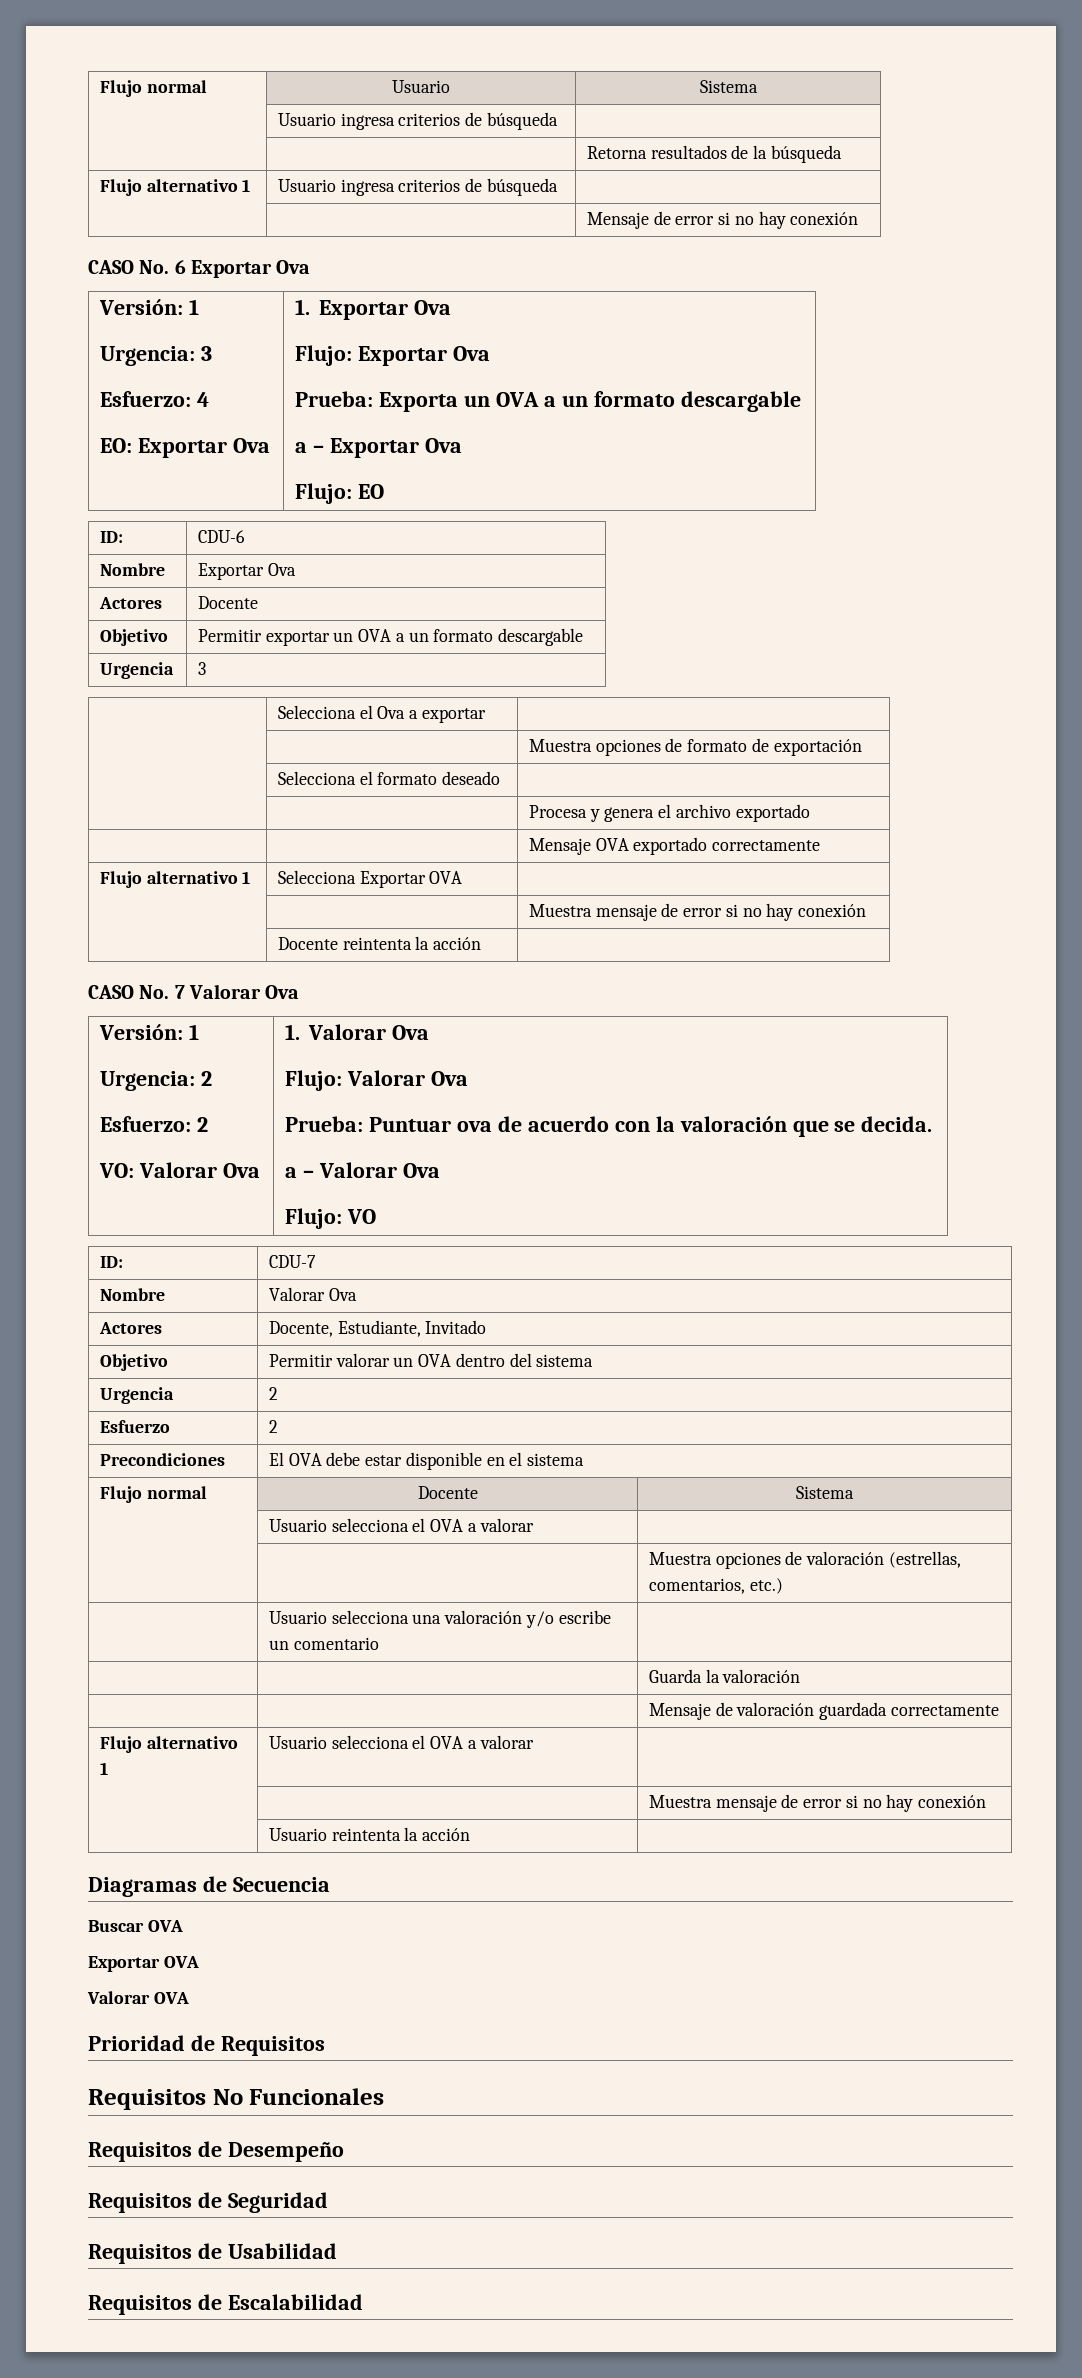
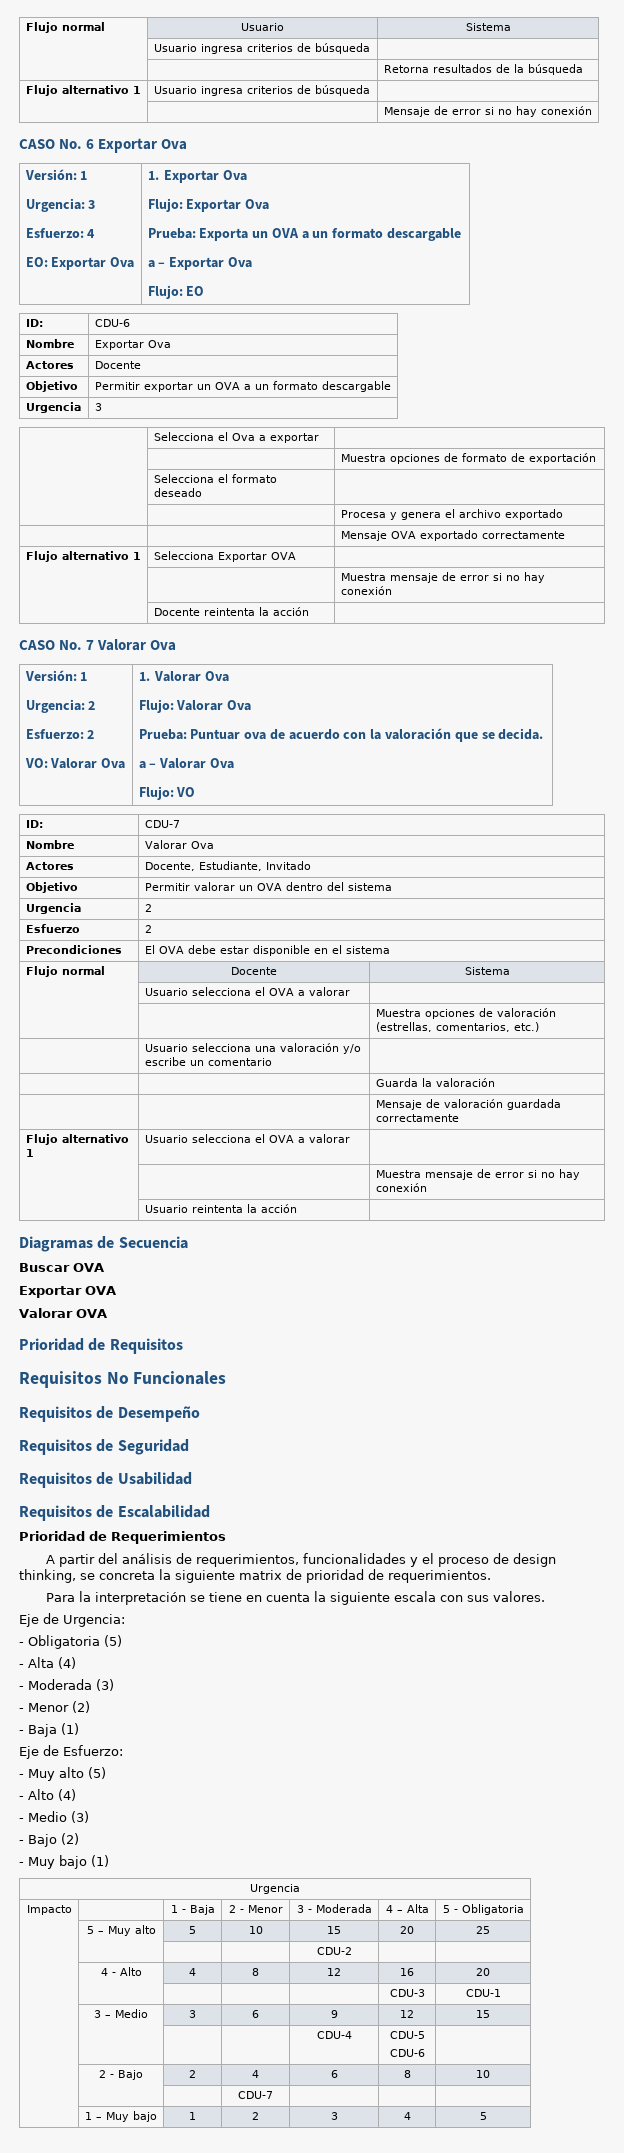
(363, 2302) none -> [19,1531,226,1544] [46,1553,557,1567] [19,1569,491,1583] [46,1591,546,1605] [19,1613,125,1627] [19,1635,122,1649] [19,1657,76,1669] [19,1679,114,1691] [19,1701,90,1713] [19,1723,79,1737] [19,1745,123,1759] [19,1767,106,1781] [19,1789,76,1801] [19,1811,89,1823] [19,1833,79,1847] [19,1855,109,1869] [250,1884,300,1894] [26,1905,72,1915] [170,1905,215,1915] [228,1905,283,1913] [296,1904,372,1913] [385,1904,429,1913] [442,1904,524,1915] [86,1925,156,1936] [189,1926,196,1934] [248,1926,263,1934] [327,1926,341,1934] [400,1926,414,1934] [476,1926,490,1934] [316,1947,352,1955] [100,1967,142,1976] [189,1968,196,1976] [252,1968,259,1976] [327,1968,341,1976] [400,1968,414,1976] [476,1968,490,1976] [389,1989,425,1997] [465,1989,501,1997] [94,2009,148,2018] [189,2010,196,2018] [252,2010,259,2018] [330,2010,338,2018] [400,2010,414,2018] [476,2010,490,2018] [316,2031,352,2039] [389,2031,425,2039] [389,2049,425,2057] [99,2070,143,2080] [189,2070,196,2078] [252,2070,259,2078] [330,2070,338,2078] [403,2070,411,2078] [476,2070,490,2078] [238,2091,273,2099] [85,2111,157,2122] [189,2112,196,2120] [252,2112,259,2120] [330,2112,338,2120] [403,2112,411,2120] [479,2112,487,2120] // Prioridad de Requerimientos // A partir del análisis de requerimientos, funcionalidades y el proceso de design thinking, se concreta la siguiente matrix de prioridad de requerimientos. // Para la interpretación se tiene en cuenta la siguiente escala con sus valores. // Eje de Urgencia: // - Obligatoria (5) // - Alta (4) // - Moderada (3) // - Menor (2) // - Baja (1) // Eje de Esfuerzo: // - Muy alto (5) // - Alto (4) // - Medio (3) // - Bajo (2) // - Muy bajo (1) // Urgencia // Impacto | | 1 - Baja | 2 - Menor | 3 - Moderada | 4 – Alta | 5 - Obligatoria // | 5 – Muy alto | 5 | 10 | 15 | 20 | 25 // | | | | CDU-2 | | // | 4 - Alto | 4 | 8 | 12 | 16 | 20 // | | | | | CDU-3 | CDU-1 // | 3 – Medio | 3 | 6 | 9 | 12 | 15 // | | | | CDU-4 | CDU-5 // CDU-6 | // | 2 - Bajo | 2 | 4 | 6 | 8 | 10 // | | | CDU-7 | | | // | 1 – Muy bajo | 1 | 2 | 3 | 4 | 5

